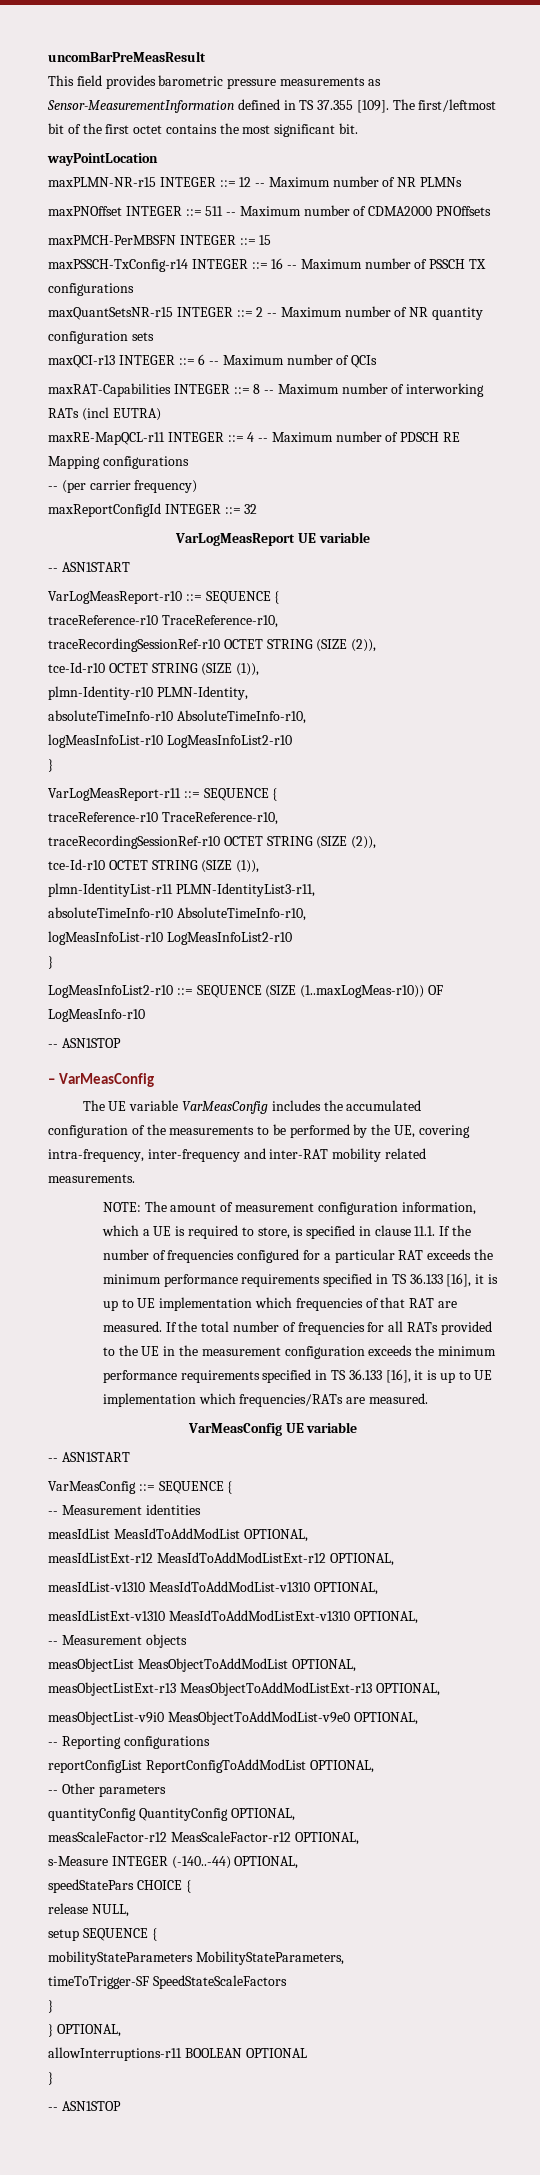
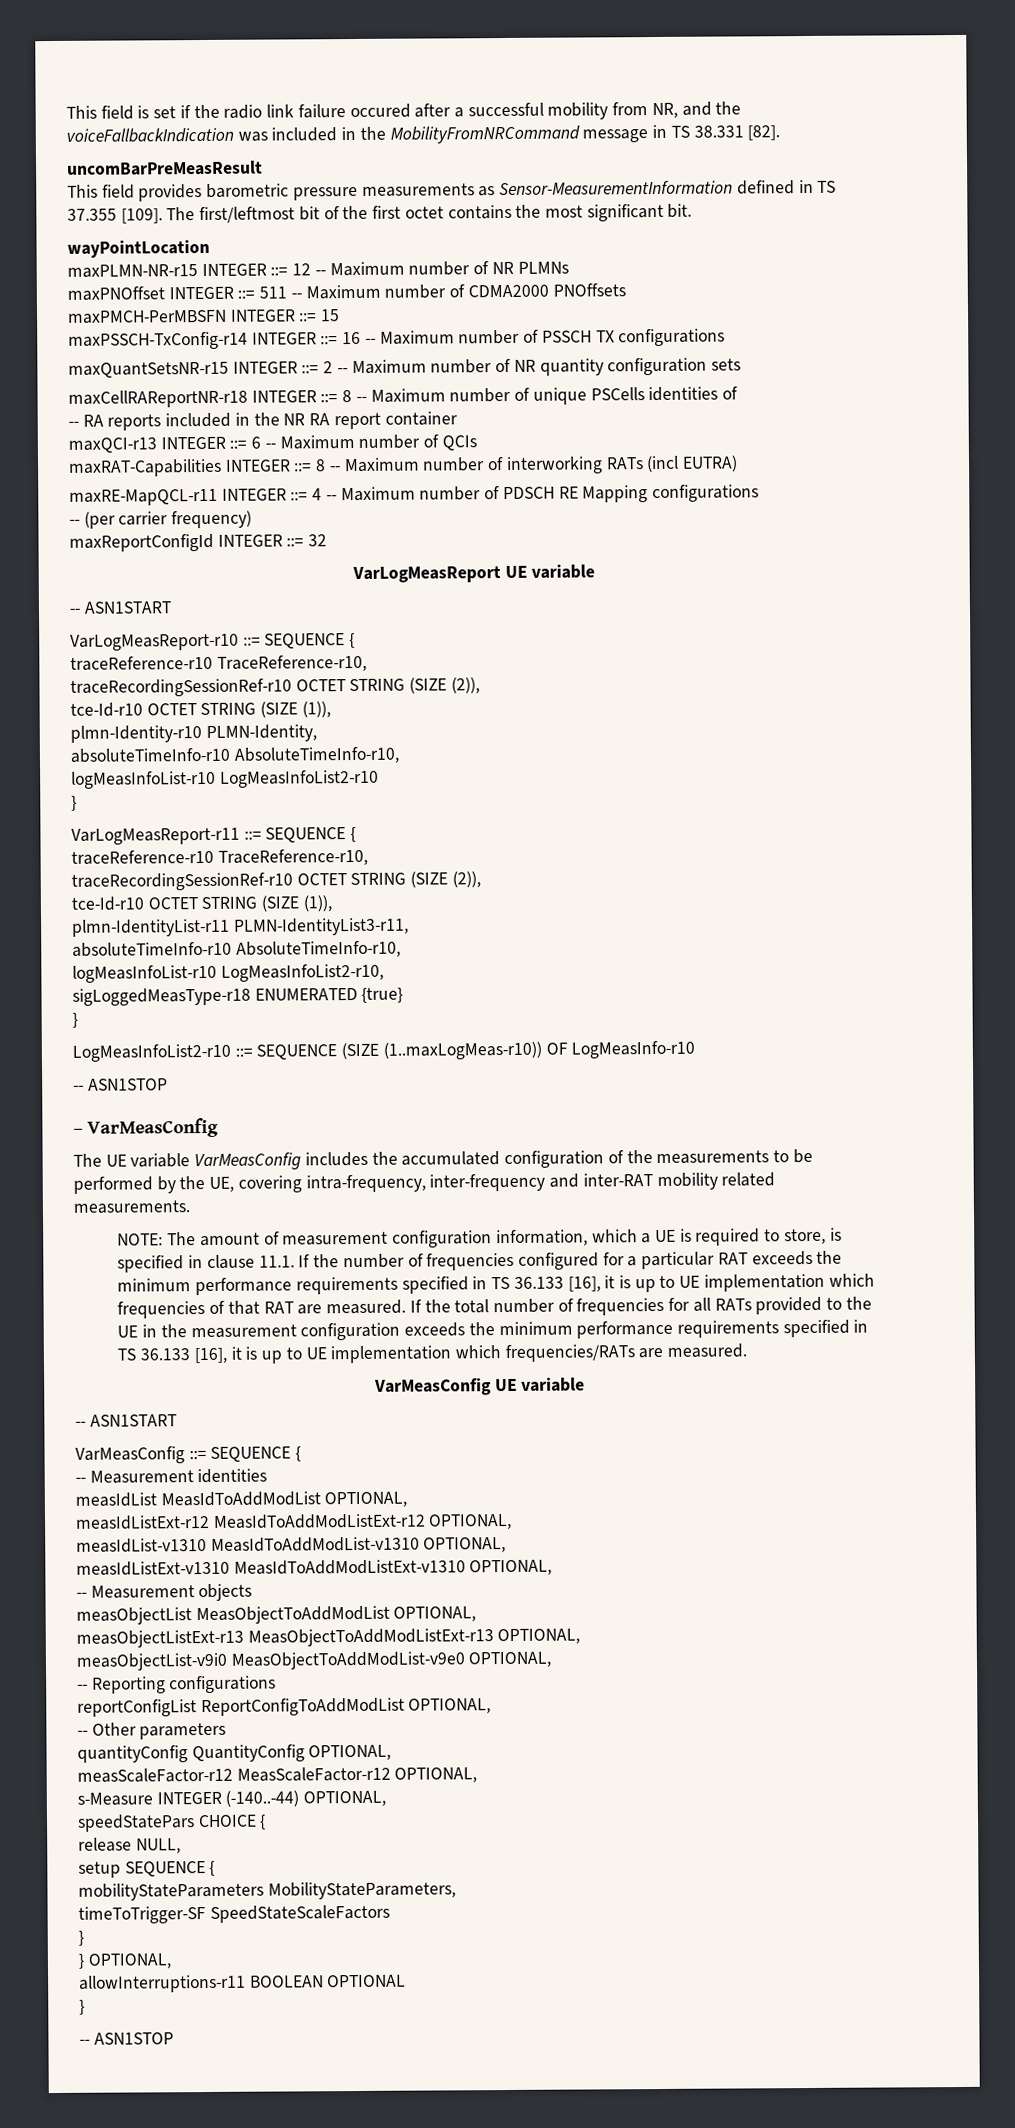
(48, 56) none -> [66,101,742,120] [66,124,781,144] This field is set if the radio link failure occured after a successful mobility from NR, and the voiceFallbackIndication was included in the MobilityFromNRCommand message in TS 38.331 [82]. //
(154, 336) none -> [68,386,738,408] [68,411,458,431] // maxCellRAReportNR-r18 INTEGER ::= 8 -- Maximum number of unique PSCells identities of // -- RA reports included in the NR RA report container
[166,932,292,945] LogMeasInfoList2-r10 -> [220,963,384,982] [72,987,404,1006] LogMeasInfoList2-r10, // sigLoggedMeasType-r18 ENUMERATED {true}

